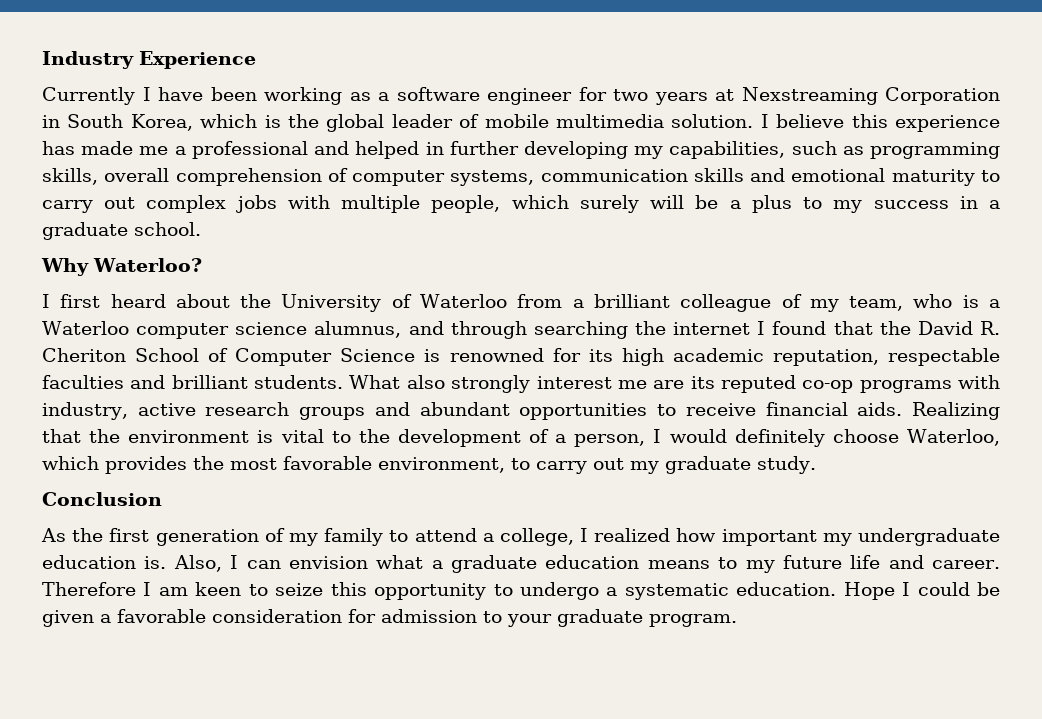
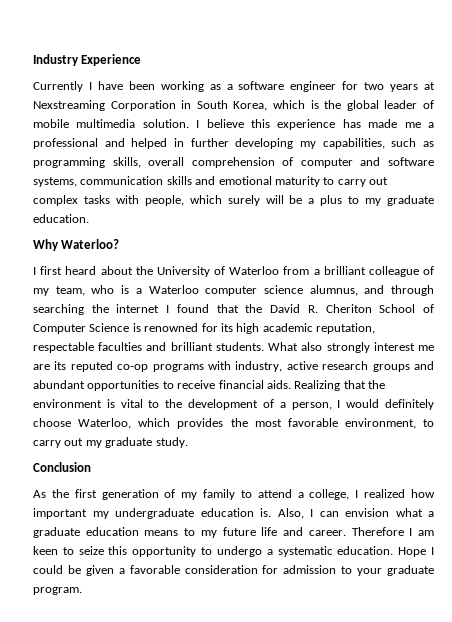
(446, 178) none -> [360,157,434,166] and software
[235,195,421,213] jobs with multiple -> [83,195,139,204] tasks with
[873,196,1001,209] [42,222,201,240] success in a graduate school. -> [387,195,435,206] [33,214,89,223] graduate education.

